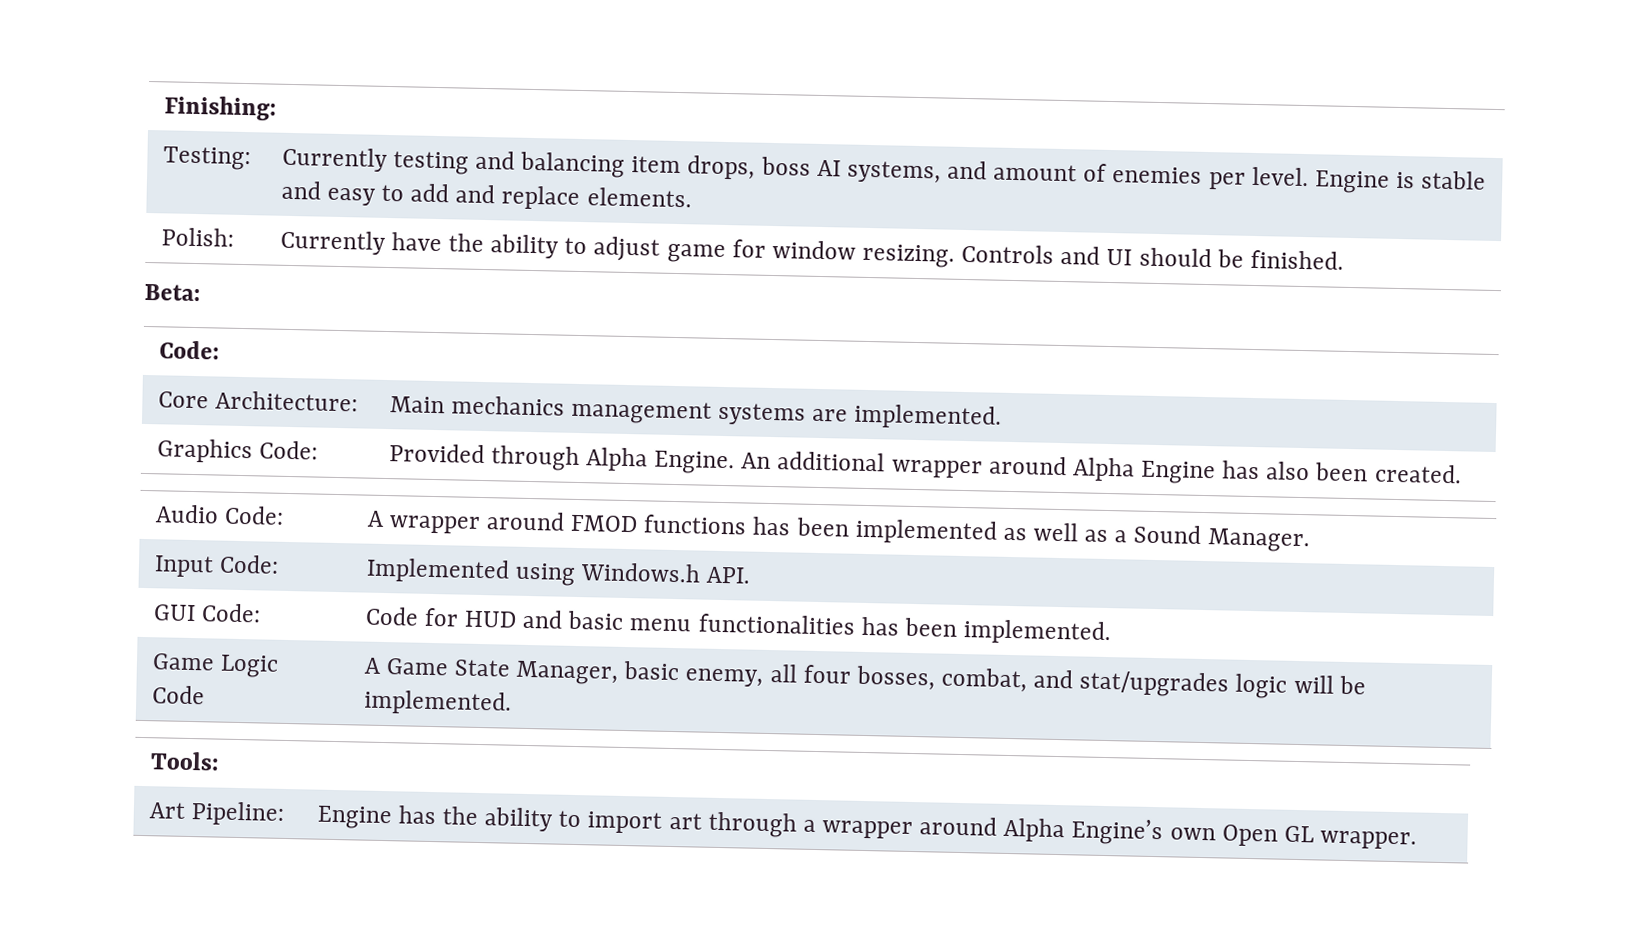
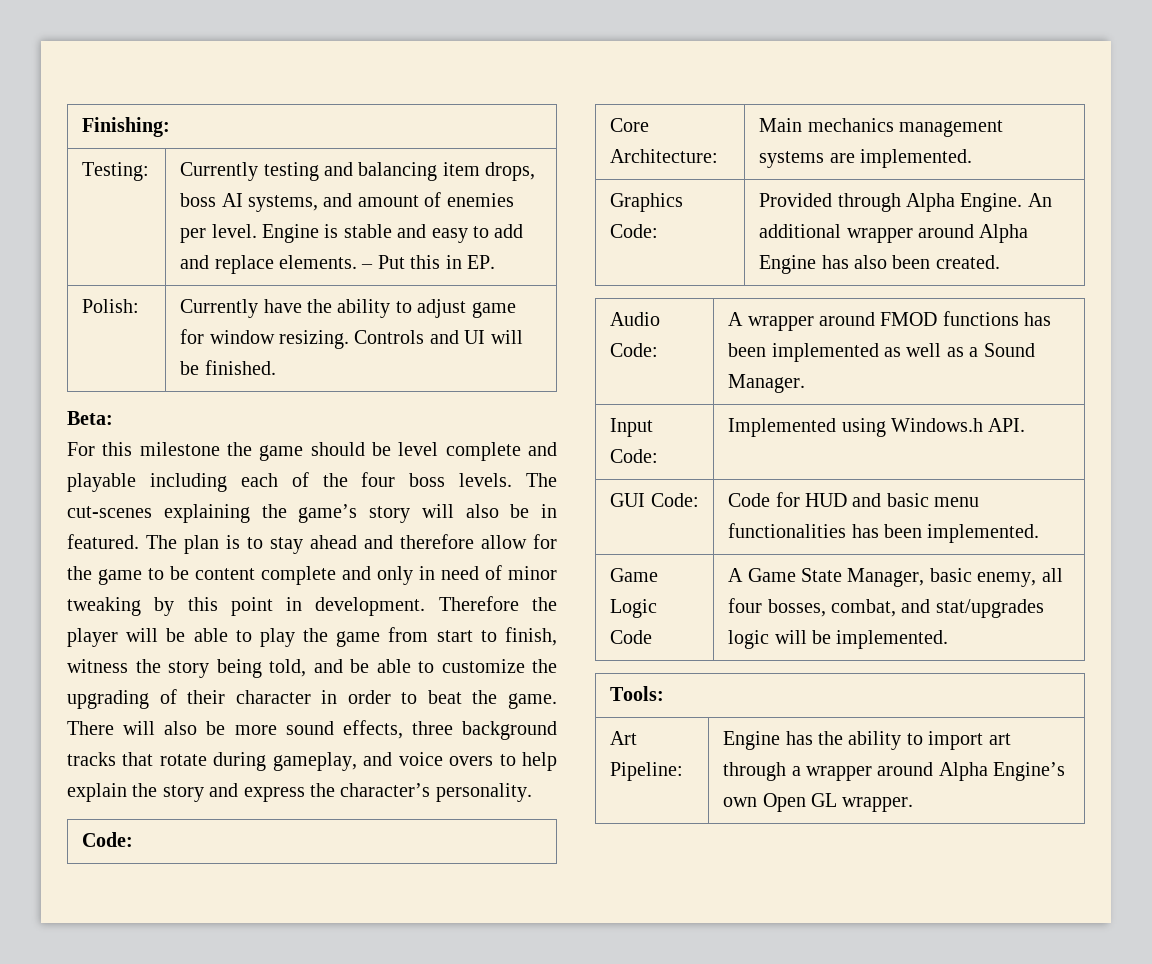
(692, 197) none -> [361,255,495,269] – Put this in EP.
[1138,247,1212,268] should -> [490,330,523,344] will
(201, 292) none -> [67,442,557,461] [67,472,557,492] [67,504,557,523] [67,534,557,554] [67,565,557,585] [67,596,557,616] [67,627,557,647] [67,659,557,678] [67,689,557,709] [67,720,557,740] [67,752,557,771] [67,783,532,802] // For this milestone the game should be level complete and playable including each of the four boss levels. The cut-scenes explaining the game’s story will also be in featured. The plan is to stay ahead and therefore allow for the game to be content complete and only in need of minor tweaking by this point in development. Therefore the player will be able to play the game from start to finish, witness the story being told, and be able to customize the upgrading of their character in order to beat the game. There will also be more sound effects, three background tracks that rotate during gameplay, and voice overs to help explain the story and express the character’s personality.

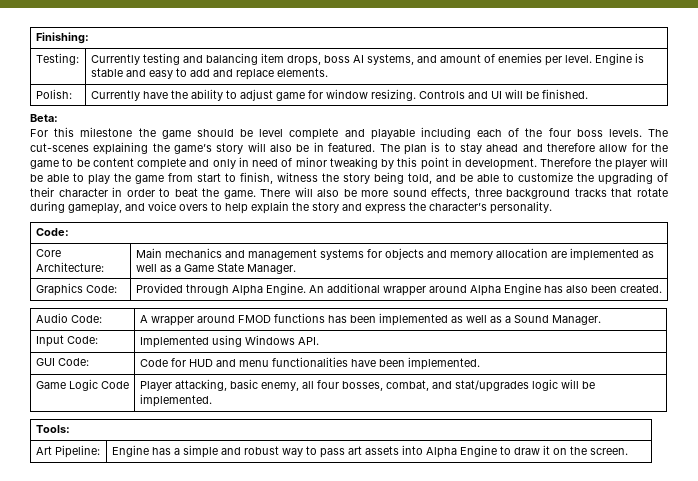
[361,255,495,269] – Put this in EP. -> (328, 72) none
(894, 125) none -> [224,250,245,258] and
[829,149,972,168] are implemented. -> [366,248,654,261] [135,263,296,274] for objects and memory allocation are implemented as well as a Game State Manager.
[890,418,983,432] Windows.h -> [244,335,295,345] Windows
[886,493,929,507] basic -> (236, 363) none
[851,524,879,538] has -> [350,359,376,367] have
[728,568,925,587] A Game State Manager, -> [139,379,227,391] Player attacking,
[817,731,1011,750] [723,762,1066,781] [723,793,914,812] the ability to import art through a wrapper around Alpha Engine’s own Open GL wrapper. -> [173,445,628,458] a simple and robust way to pass art assets into Alpha Engine to draw it on the screen.

